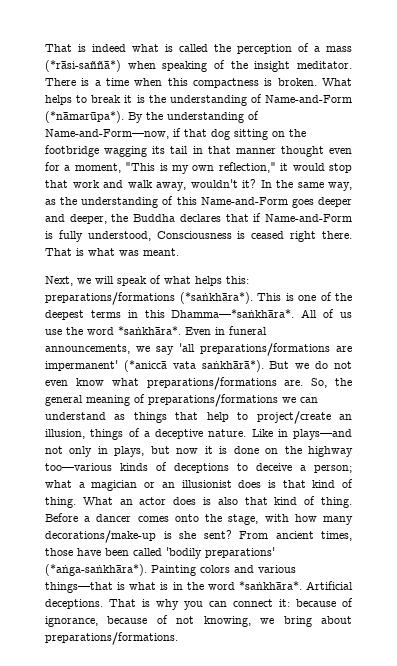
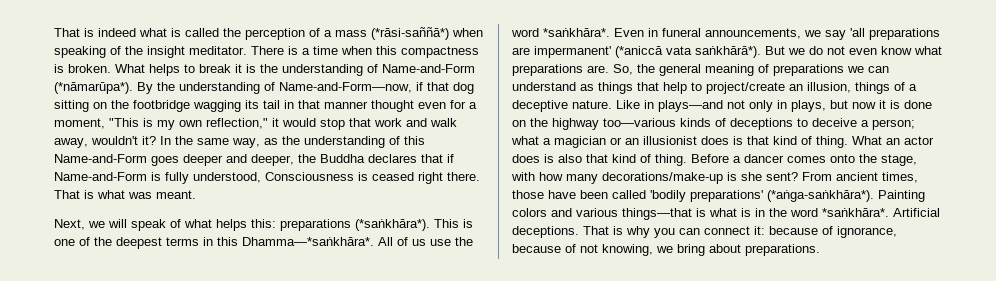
[45,292,175,305] preparations/formations -> [280,219,351,231] preparations
[200,343,330,356] preparations/formations -> [869,28,940,40] preparations
[146,377,277,390] preparations/formations -> [512,64,583,76] preparations
[148,394,278,407] preparations/formations -> [773,64,844,76] preparations
[45,632,178,645] preparations/formations. -> [745,244,820,256] preparations.

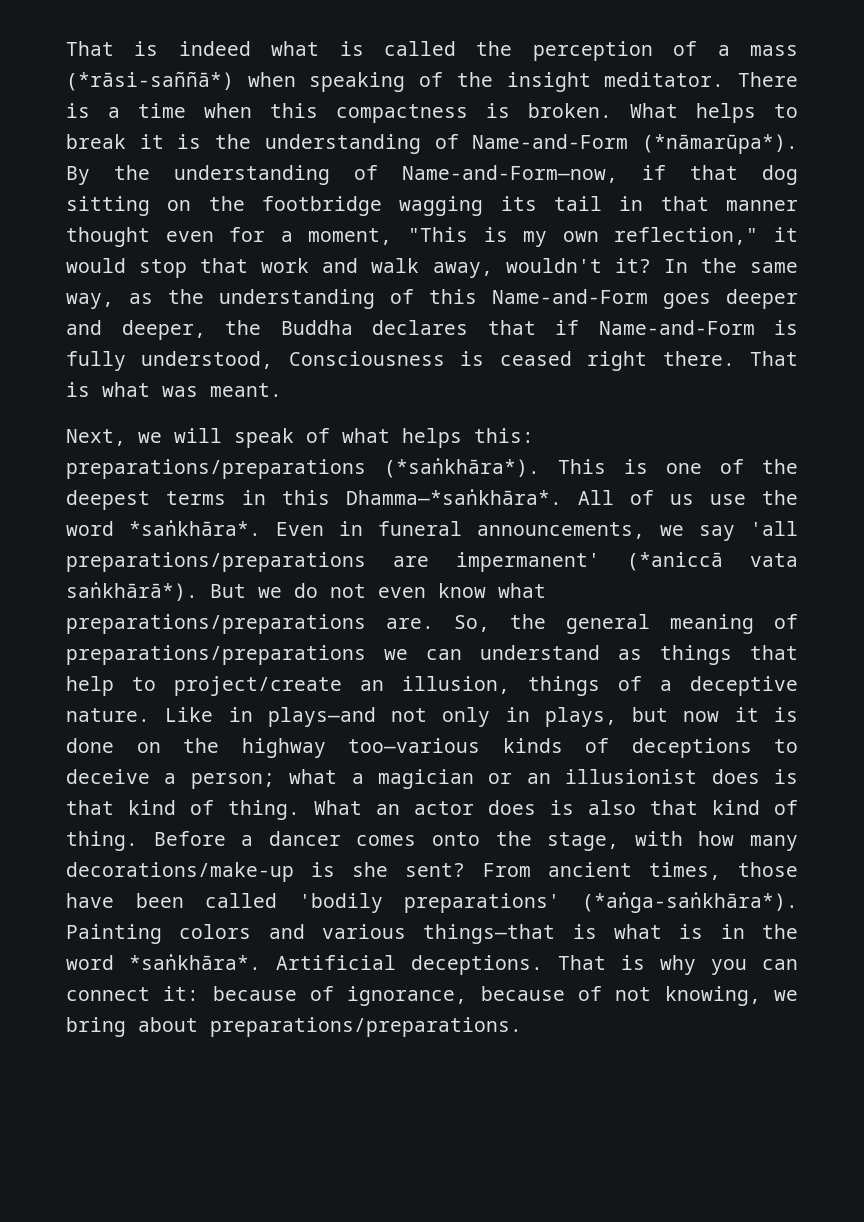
[280,219,351,231] preparations -> [66,459,366,479] preparations/preparations
[869,28,940,40] preparations -> [66,552,366,572] preparations/preparations
[512,64,583,76] preparations -> [66,614,366,634] preparations/preparations
[773,64,844,76] preparations -> [66,645,366,665] preparations/preparations
[745,244,820,256] preparations. -> [210,1017,522,1037] preparations/preparations.

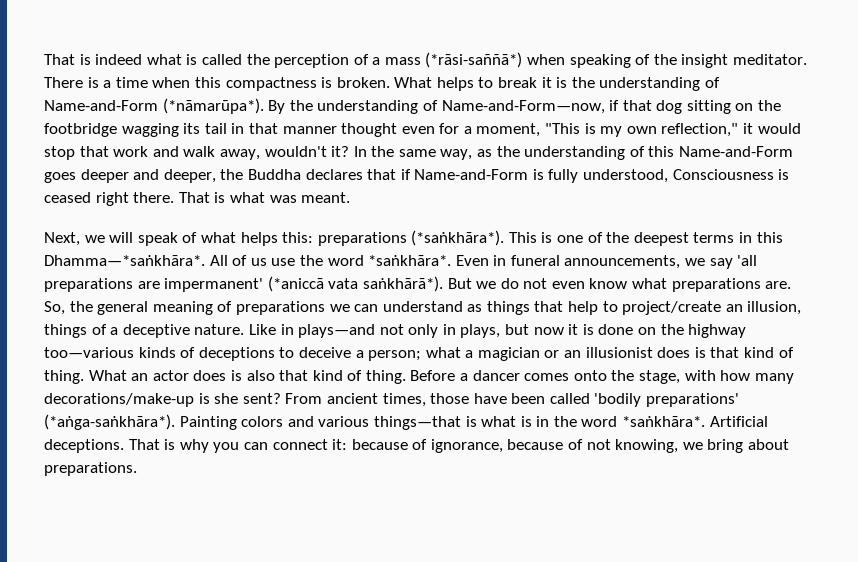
[66,459,366,479] preparations/preparations -> [317,232,407,246] preparations
[66,552,366,572] preparations/preparations -> [44,278,133,292] preparations
[66,614,366,634] preparations/preparations -> [671,278,761,292] preparations
[66,645,366,665] preparations/preparations -> [235,301,325,315] preparations
[210,1017,522,1037] preparations/preparations. -> [44,462,137,476] preparations.

